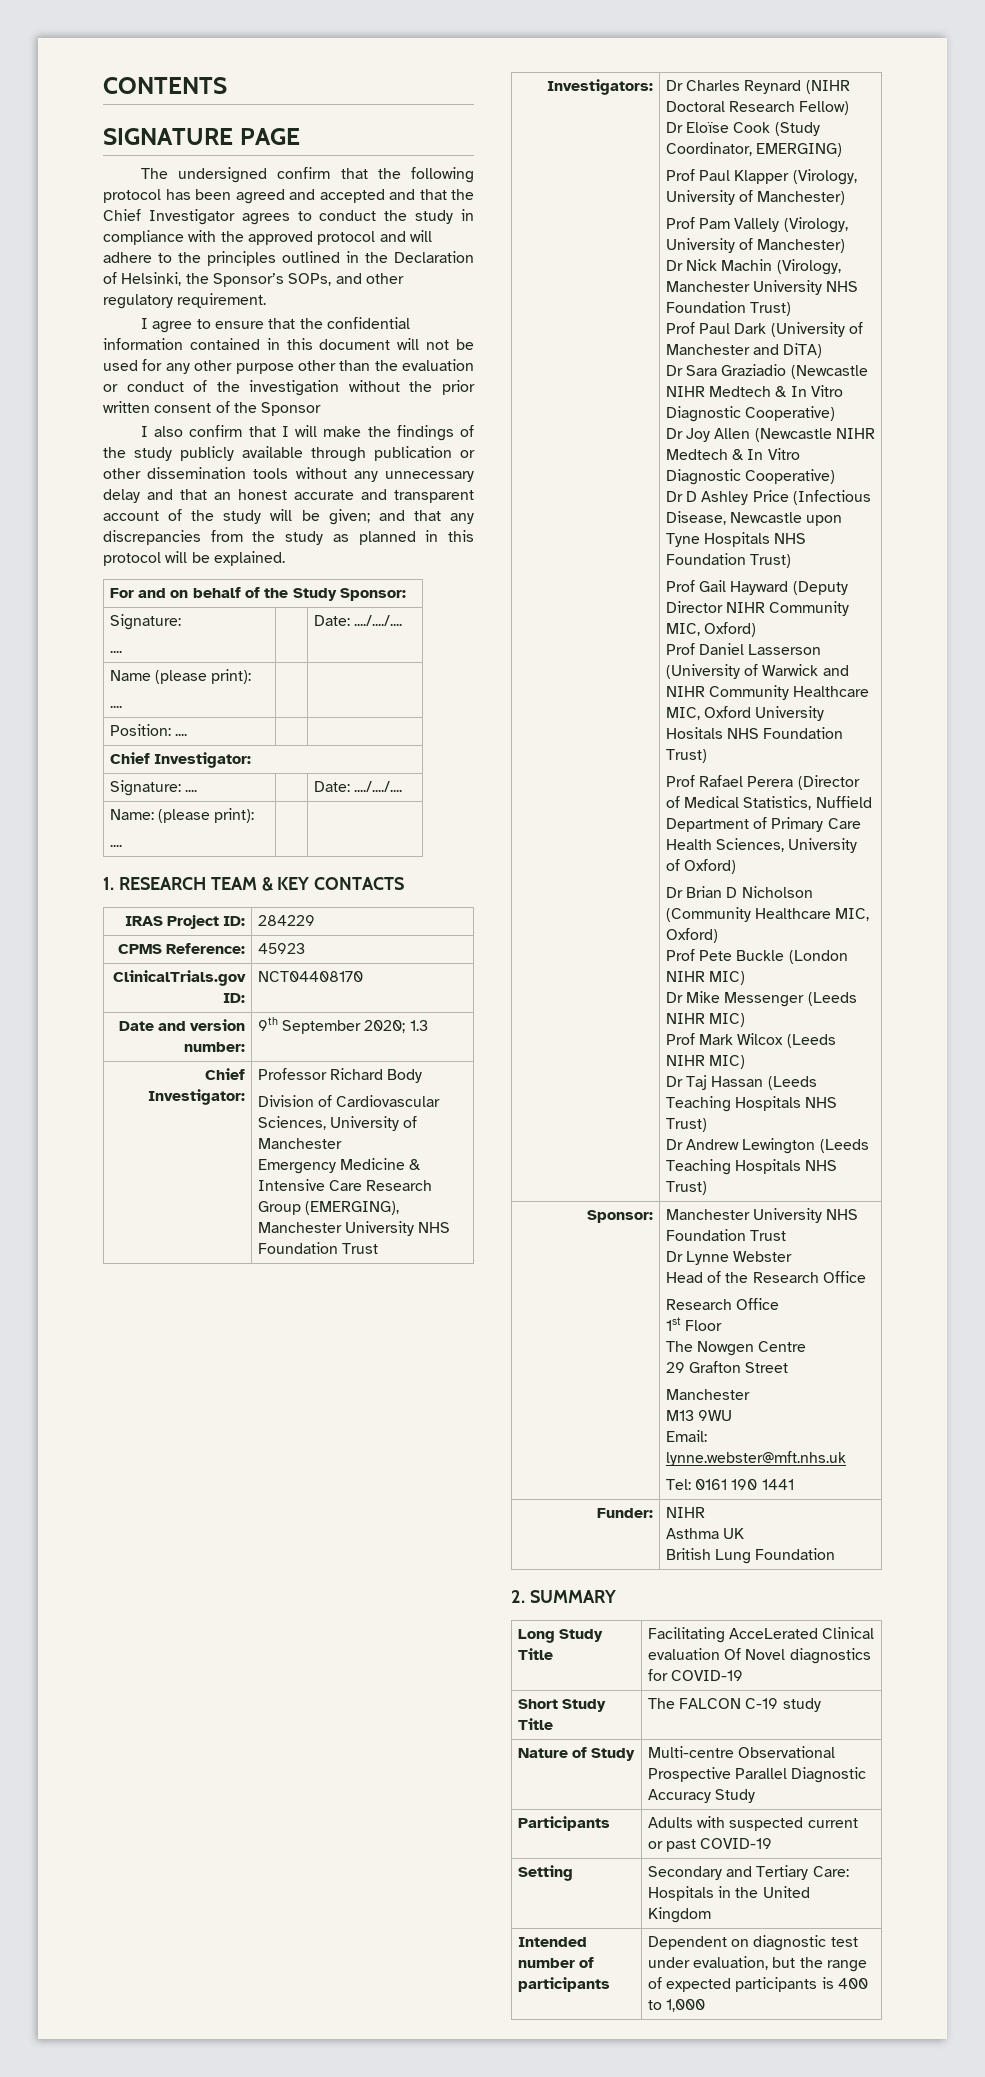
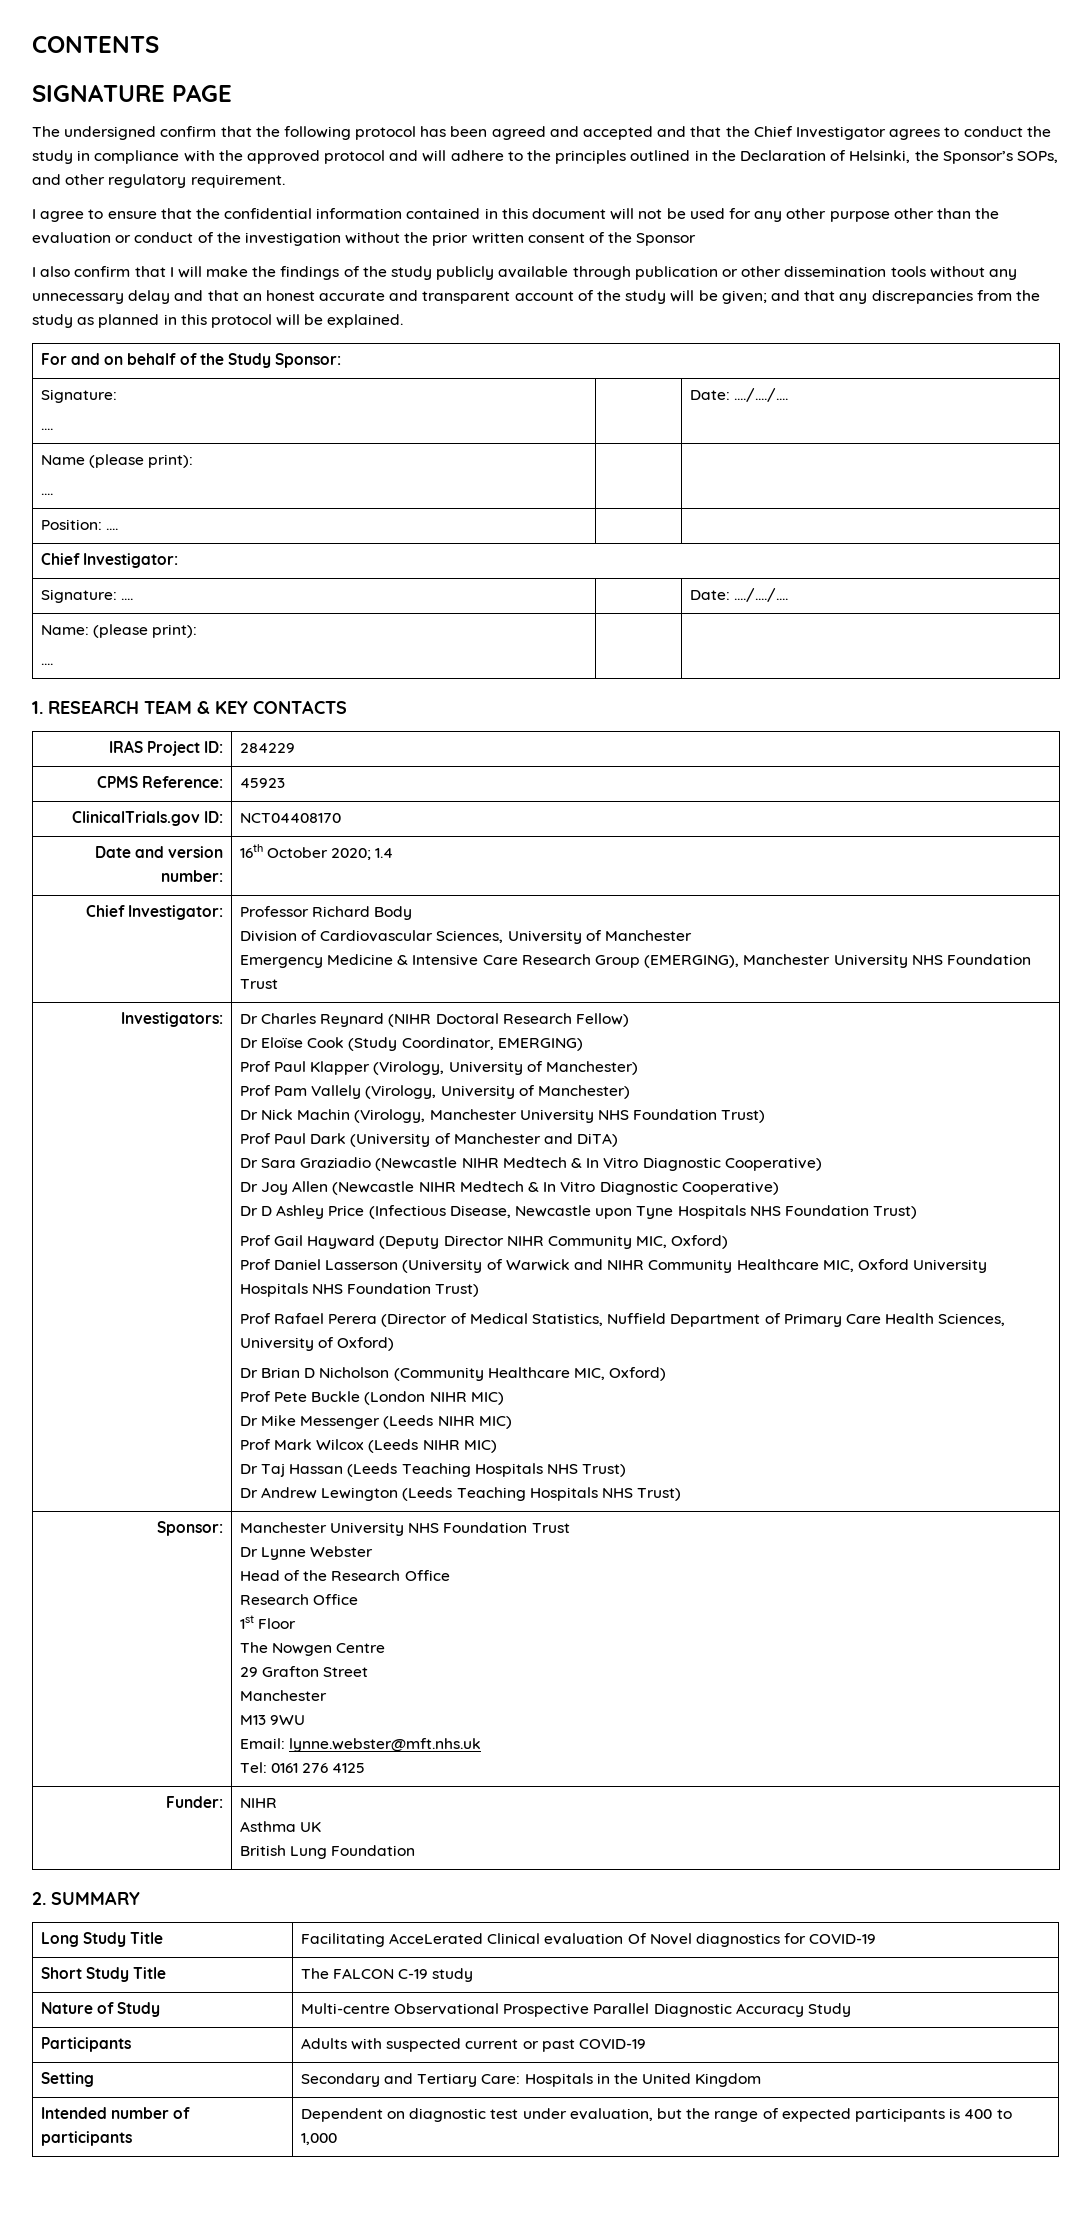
[257,1017,428,1034] 9th September 2020; 1.3 -> [239,844,394,860] 16th October 2020; 1.4
[665,727,723,739] Hositals -> [239,1283,308,1297] Hospitals
[731,1479,794,1490] 190 1441 -> [302,1763,366,1773] 276 4125

